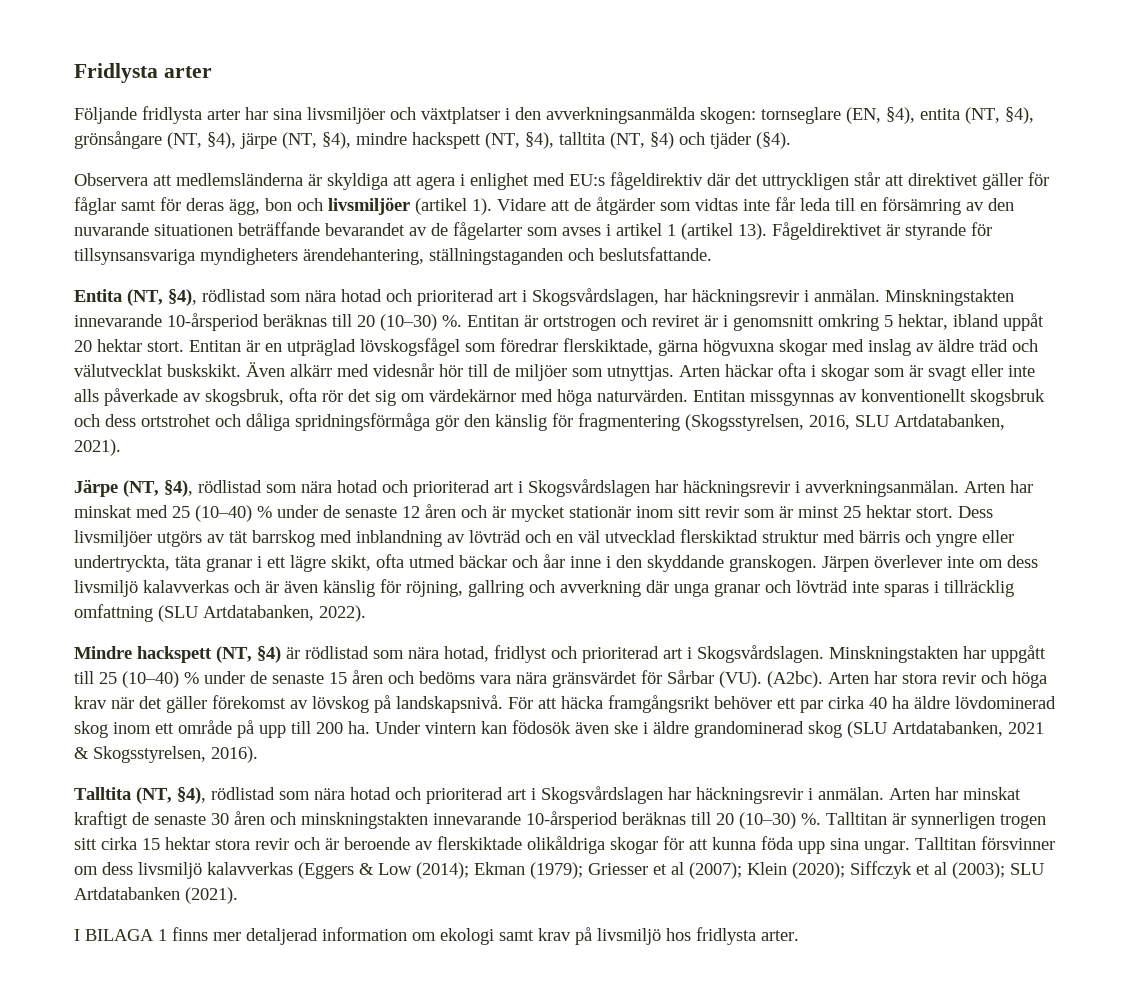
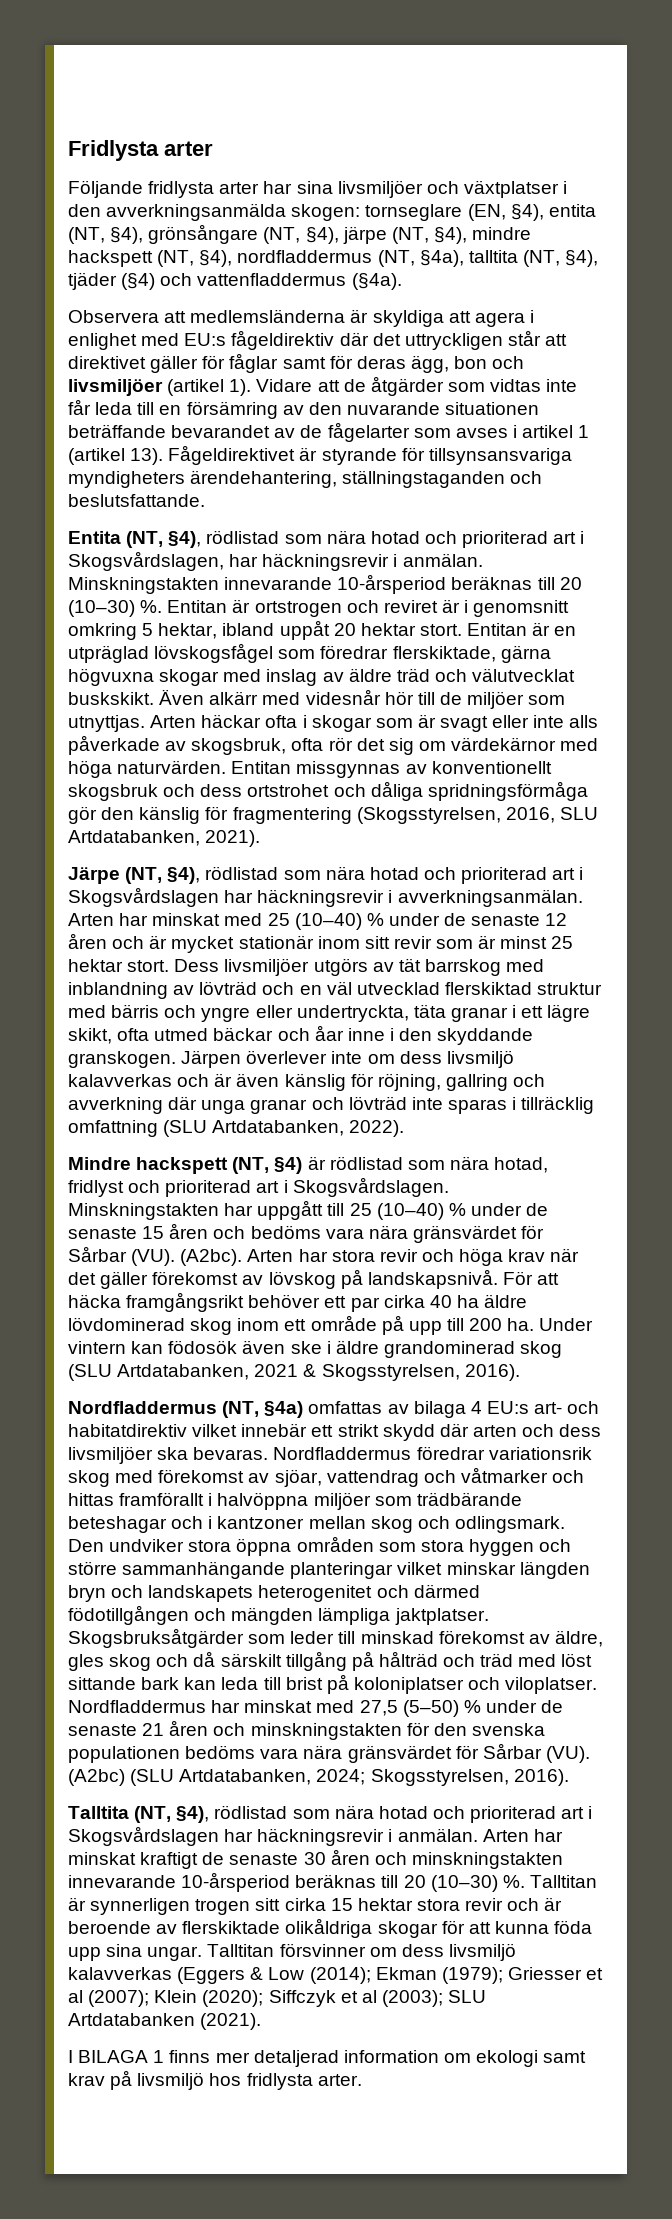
[559,132,791,149] talltita (NT, §4) och tjäder (§4). -> [237,250,599,267] [68,272,402,290] nordfladdermus (NT, §4a), talltita (NT, §4), tjäder (§4) och vattenfladdermus (§4a).
(258, 754) none -> [68,1401,600,1418] [68,1423,602,1441] [68,1446,592,1464] [68,1467,585,1487] [68,1492,522,1510] [68,1516,565,1533] [68,1536,572,1556] [68,1561,590,1579] [68,1584,480,1602] [68,1605,489,1625] [68,1628,603,1648] [68,1651,593,1671] [68,1674,598,1694] [68,1700,564,1717] [68,1720,545,1740] [68,1743,590,1763] [68,1769,569,1786] // Nordfladdermus (NT, §4a) omfattas av bilaga 4 EU:s art- och habitatdirektiv vilket innebär ett strikt skydd där arten och dess livsmiljöer ska bevaras. Nordfladdermus föredrar variationsrik skog med förekomst av sjöar, vattendrag och våtmarker och hittas framförallt i halvöppna miljöer som trädbärande beteshagar och i kantzoner mellan skog och odlingsmark. Den undviker stora öppna områden som stora hyggen och större sammanhängande planteringar vilket minskar längden bryn och landskapets heterogenitet och därmed födotillgången och mängden lämpliga jaktplatser. Skogsbruksåtgärder som leder till minskad förekomst av äldre, gles skog och då särskilt tillgång på hålträd och träd med löst sittande bark kan leda till brist på koloniplatser och viloplatser. Nordfladdermus har minskat med 27,5 (5–50) % under de senaste 21 åren och minskningstakten för den svenska populationen bedöms vara nära gränsvärdet för Sårbar (VU). (A2bc) (SLU Artdatabanken, 2024; Skogsstyrelsen, 2016).

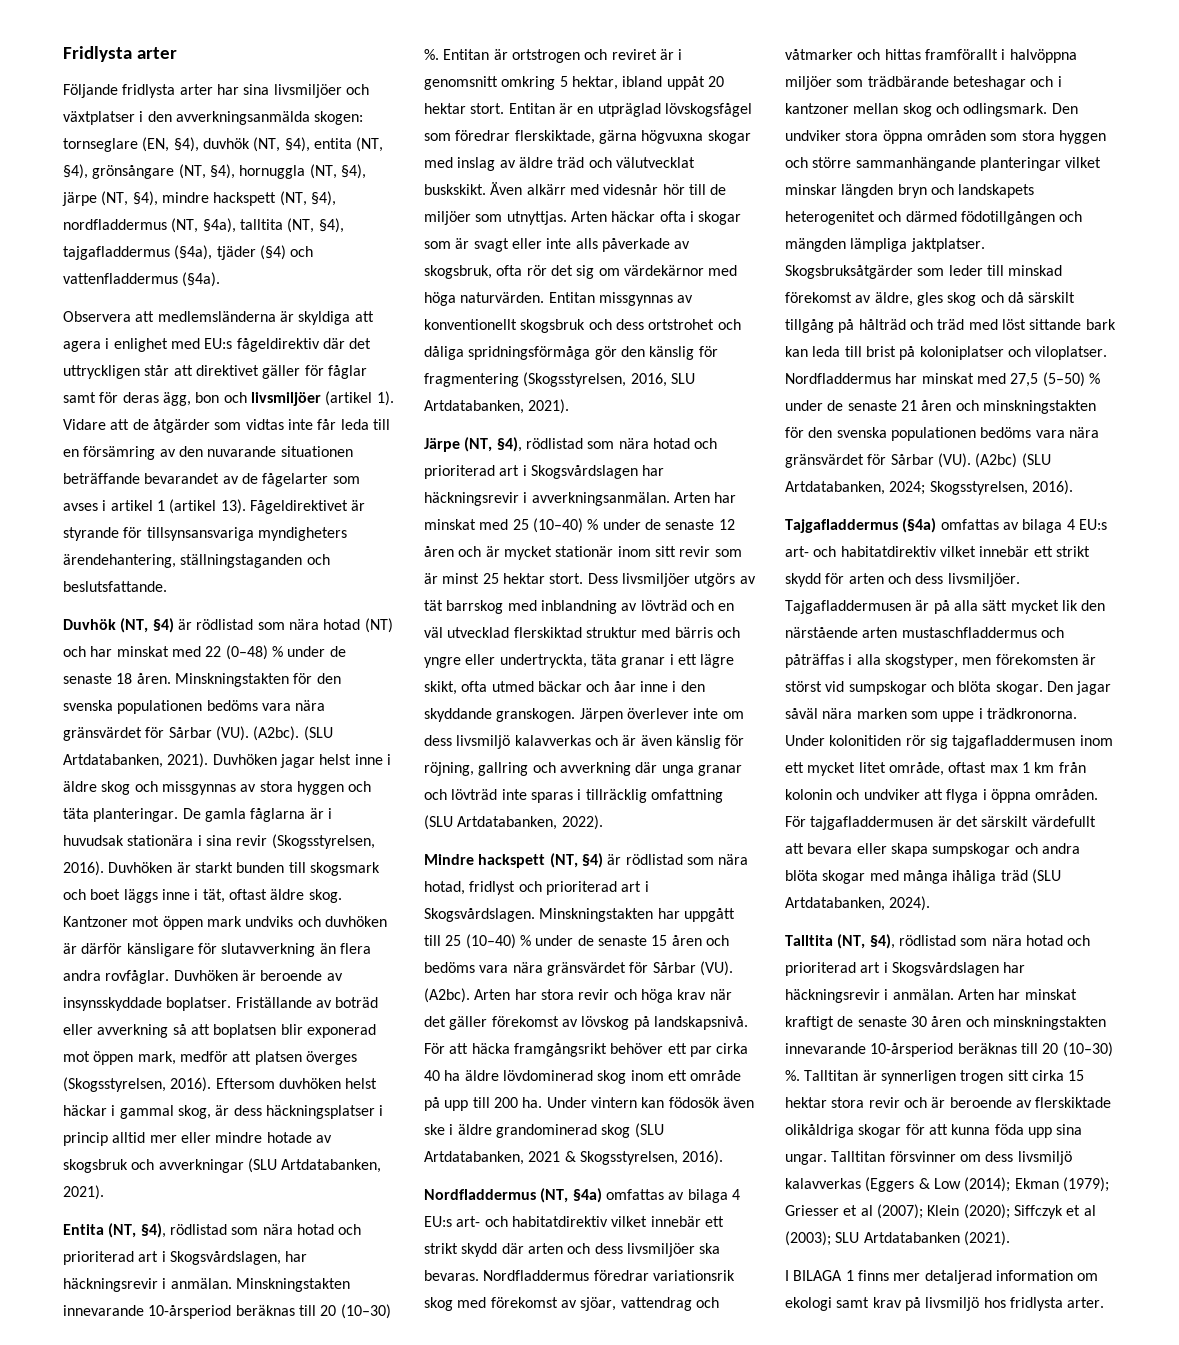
(544, 212) none -> [202,137,310,152] duvhök (NT, §4),
(339, 235) none -> [239,164,366,179] hornuggla (NT, §4),
(599, 258) none -> [63,245,213,260] tajgafladdermus (§4a),
(205, 500) none -> [63,618,393,633] [63,645,346,660] [63,673,341,687] [63,700,326,714] [63,726,333,741] [63,753,391,768] [63,781,372,795] [63,808,332,822] [63,834,375,849] [63,861,380,876] [63,889,342,903] [63,916,387,930] [63,943,371,957] [63,970,343,984] [63,997,379,1011] [63,1024,376,1038] [63,1051,357,1065] [63,1077,378,1092] [63,1105,384,1119] [63,1132,332,1146] [63,1158,382,1173] [63,1185,104,1200] // Duvhök (NT, §4) är rödlistad som nära hotad (NT) och har minskat med 22 (0–48) % under de senaste 18 åren. Minskningstakten för den svenska populationen bedöms vara nära gränsvärdet för Sårbar (VU). (A2bc). (SLU Artdatabanken, 2021). Duvhöken jagar helst inne i äldre skog och missgynnas av stora hyggen och täta planteringar. De gamla fåglarna är i huvudsak stationära i sina revir (Skogsstyrelsen, 2016). Duvhöken är starkt bunden till skogsmark och boet läggs inne i tät, oftast äldre skog. Kantzoner mot öppen mark undviks och duvhöken är därför känsligare för slutavverkning än flera andra rovfåglar. Duvhöken är beroende av insynsskyddade boplatser. Friställande av boträd eller avverkning så att boplatsen blir exponerad mot öppen mark, medför att platsen överges (Skogsstyrelsen, 2016). Eftersom duvhöken helst häckar i gammal skog, är dess häckningsplatser i princip alltid mer eller mindre hotade av skogsbruk och avverkningar (SLU Artdatabanken, 2021).
(569, 1777) none -> [785,518,1107,533] [785,546,1090,557] [785,573,1020,587] [785,600,1106,614] [785,627,1064,638] [785,654,1096,668] [785,681,1112,695] [785,708,1077,722] [785,735,1113,749] [785,762,1086,776] [785,789,1099,803] [785,816,1096,830] [785,843,1080,857] [785,869,1061,884] [785,896,931,911] // Tajgafladdermus (§4a) omfattas av bilaga 4 EU:s art- och habitatdirektiv vilket innebär ett strikt skydd för arten och dess livsmiljöer. Tajgafladdermusen är på alla sätt mycket lik den närstående arten mustaschfladdermus och påträffas i alla skogstyper, men förekomsten är störst vid sumpskogar och blöta skogar. Den jagar såväl nära marken som uppe i trädkronorna. Under kolonitiden rör sig tajgafladdermusen inom ett mycket litet område, oftast max 1 km från kolonin och undviker att flyga i öppna områden. För tajgafladdermusen är det särskilt värdefullt att bevara eller skapa sumpskogar och andra blöta skogar med många ihåliga träd (SLU Artdatabanken, 2024).

